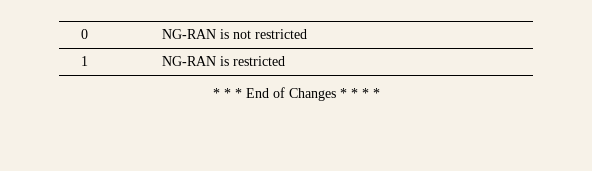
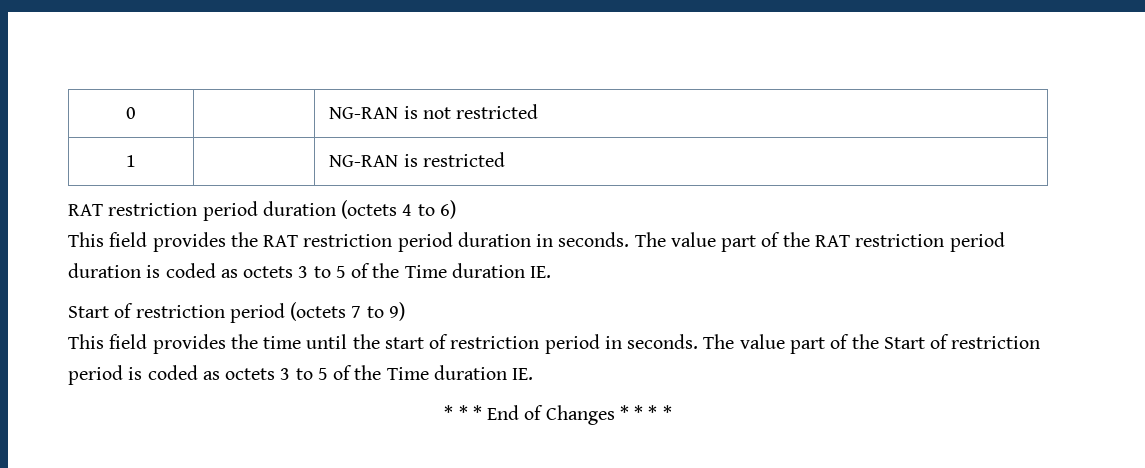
(285, 61) none -> [68,200,456,221] [68,232,1005,252] [68,263,552,278] [68,302,405,323] [68,334,1041,354] [68,365,534,385] // RAT restriction period duration (octets 4 to 6) // This field provides the RAT restriction period duration in seconds. The value part of the RAT restriction period duration is coded as octets 3 to 5 of the Time duration IE. // Start of restriction period (octets 7 to 9) // This field provides the time until the start of restriction period in seconds. The value part of the Start of restriction period is coded as octets 3 to 5 of the Time duration IE.

